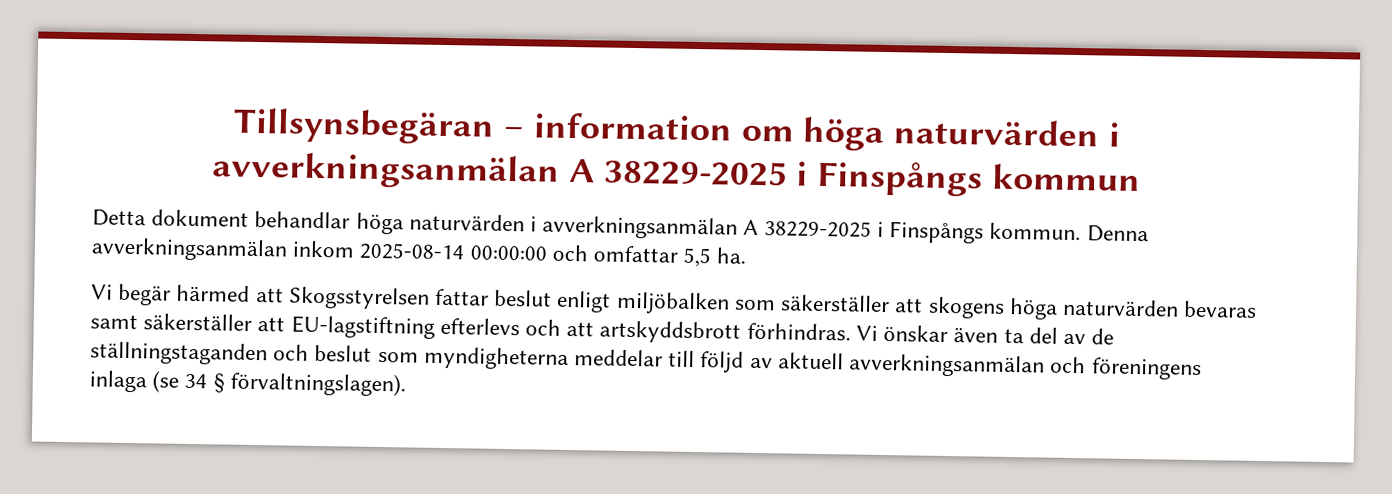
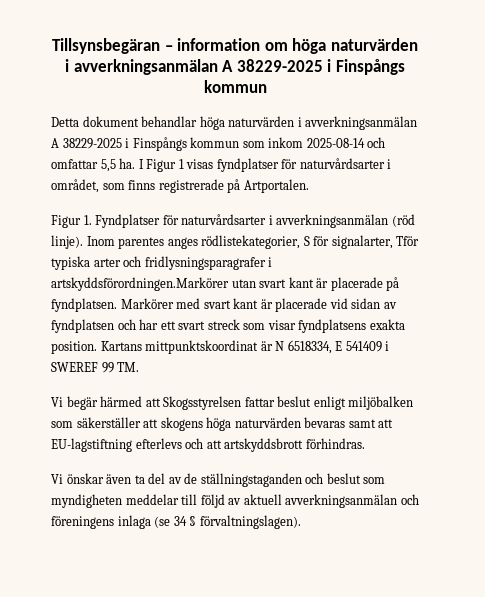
[989,222,1149,243] [91,237,288,262] kommun. Denna avverkningsanmälan -> [190,137,265,148] kommun som
[469,245,547,261] 00:00:00 -> (365, 143) none
(747, 255) none -> [138,158,392,172] [51,179,309,193] [51,214,415,228] [51,235,420,249] [51,256,273,270] [51,277,400,291] [51,298,397,312] [51,319,405,333] [51,340,390,354] [51,362,140,373] I Figur 1 visas fyndplatser för naturvårdsarter i området, som finns registrerade på Artportalen. // Figur 1. Fyndplatser för naturvårdsarter i avverkningsanmälan (röd linje). Inom parentes anges rödlistekategorier, S för signalarter, Tför typiska arter och fridlysningsparagrafer i artskyddsförordningen.Markörer utan svart kant är placerade på fyndplatsen. Markörer med svart kant är placerade vid sidan av fyndplatsen och har ett svart streck som visar fyndplatsens exakta position. Kartans mittpunktskoordinat är N 6518334, E 541409 i SWEREF 99 TM.
[143,313,253,331] säkerställer -> (376, 423) none
(851, 331) none -> (365, 443) //
[423,346,569,370] myndigheterna -> [51,494,122,508] myndigheten

